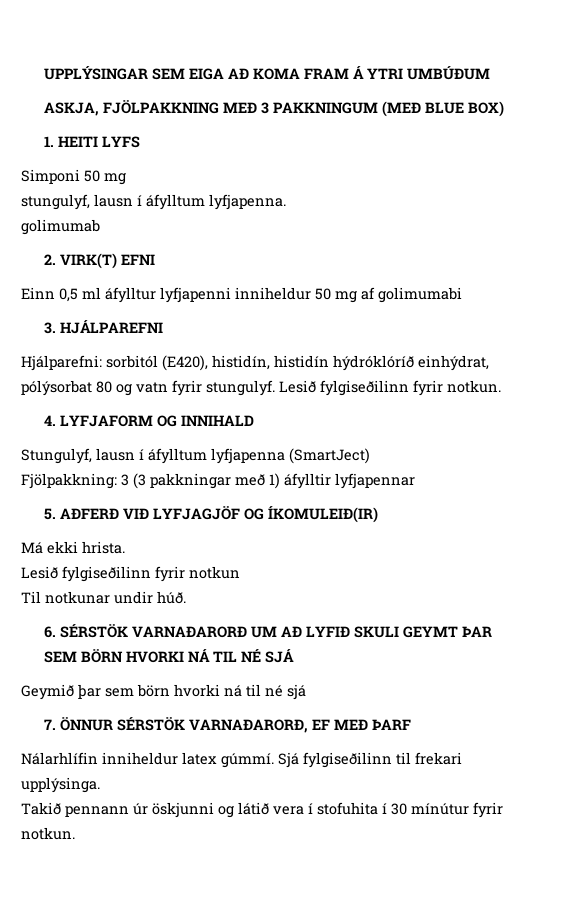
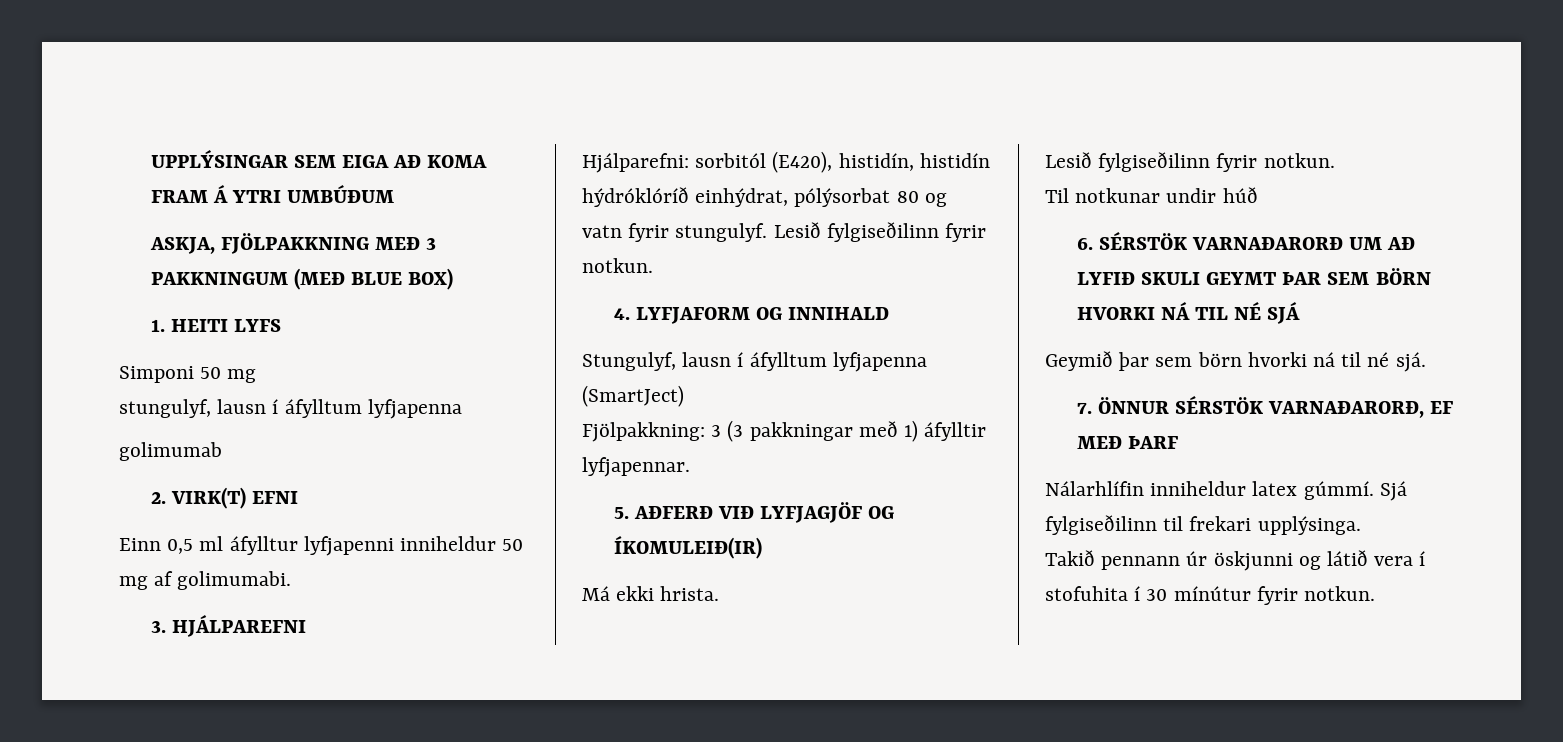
[209,194,286,210] lyfjapenna. -> [367,399,462,419] lyfjapenna
[378,287,462,303] golimumabi -> [177,571,292,590] golimumabi.
[335,473,415,489] lyfjapennar -> [582,457,690,477] lyfjapennar.
[189,566,240,579] notkun -> [1263,153,1335,168] notkun.
[157,591,186,604] húð. -> [1222,187,1258,203] húð
[287,684,306,700] sjá -> [1395,352,1426,372] sjá.

